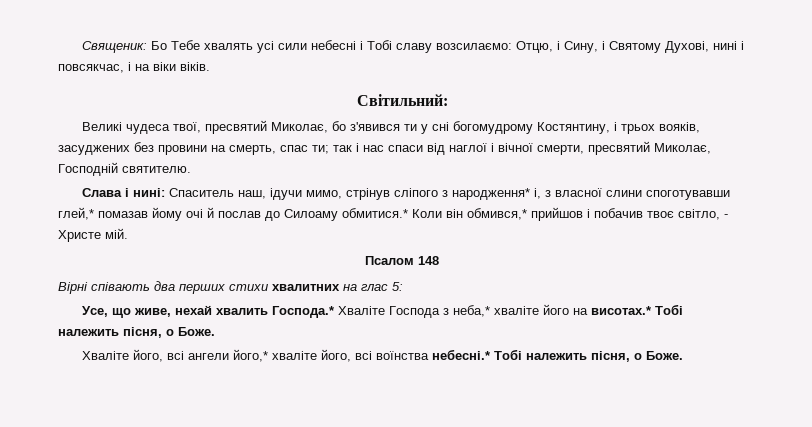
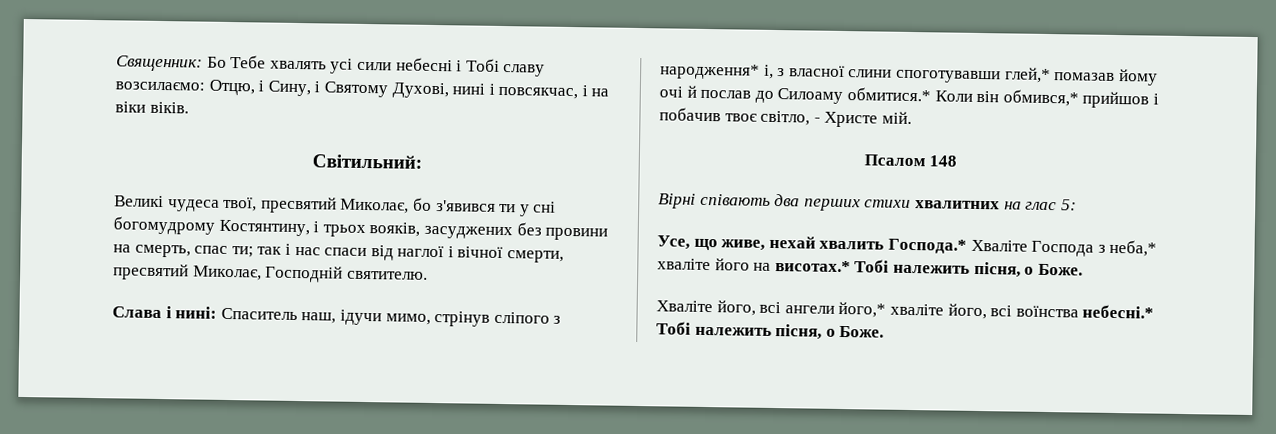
[81,41,147,53] Священик: -> [116,55,203,72] Священник:

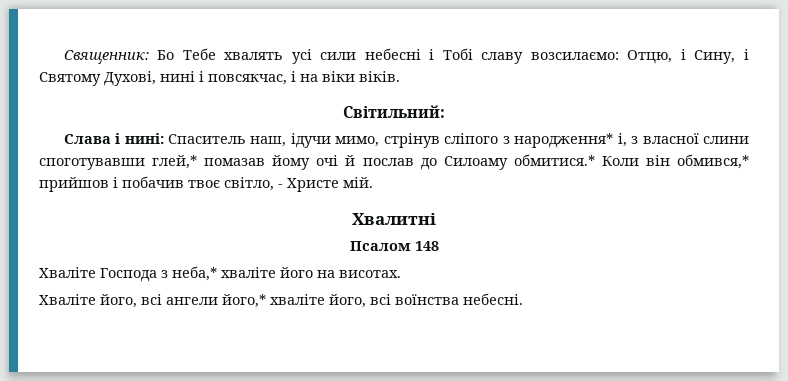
[114,195,557,217] [113,216,609,241] [113,243,565,263] [113,263,428,283] // Великі чудеса твої, пресвятий Миколає, бо з'явився ти у сні богомудрому Костянтину, і трьох вояків, засуджених без провини на смерть, спас ти; так і нас спаси від наглої і вічної смерти, пресвятий Миколає, Господній святителю. -> (445, 111) none
(912, 117) none -> [352,213,436,225] // Хвалитні
[658,193,1077,212] [657,235,967,254] Вірні співають два перших стихи хвалитних на глас 5: // Усе, що живе, нехай хвалить Господа.* -> (439, 246) none
[774,259,1083,278] висотах.* Тобі належить пісня, о Боже. -> [339,270,401,278] висотах.
[1082,304,1155,319] [656,321,885,340] небесні.* Тобі належить пісня, о Боже. -> [463,293,523,305] небесні.

